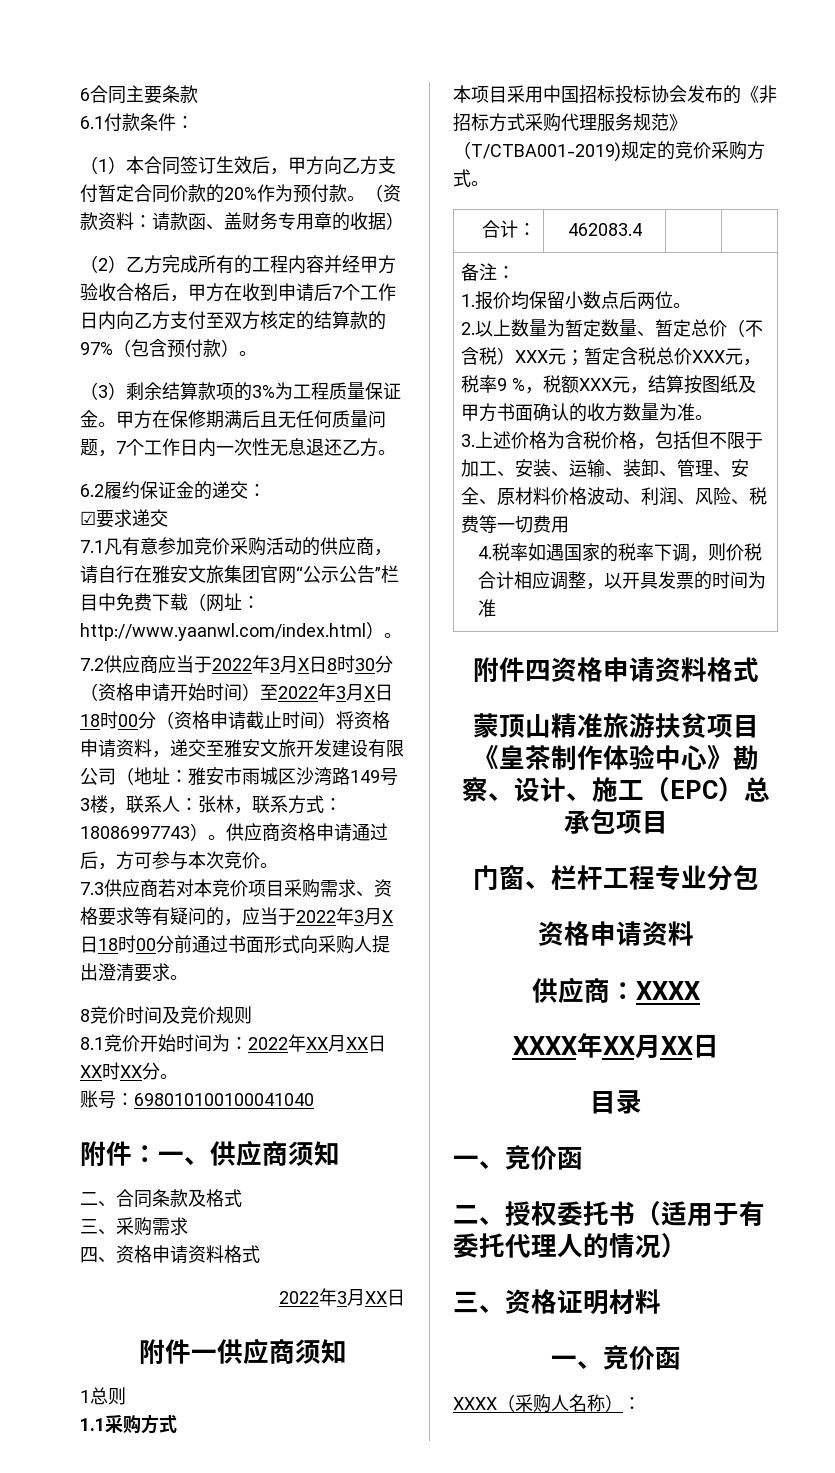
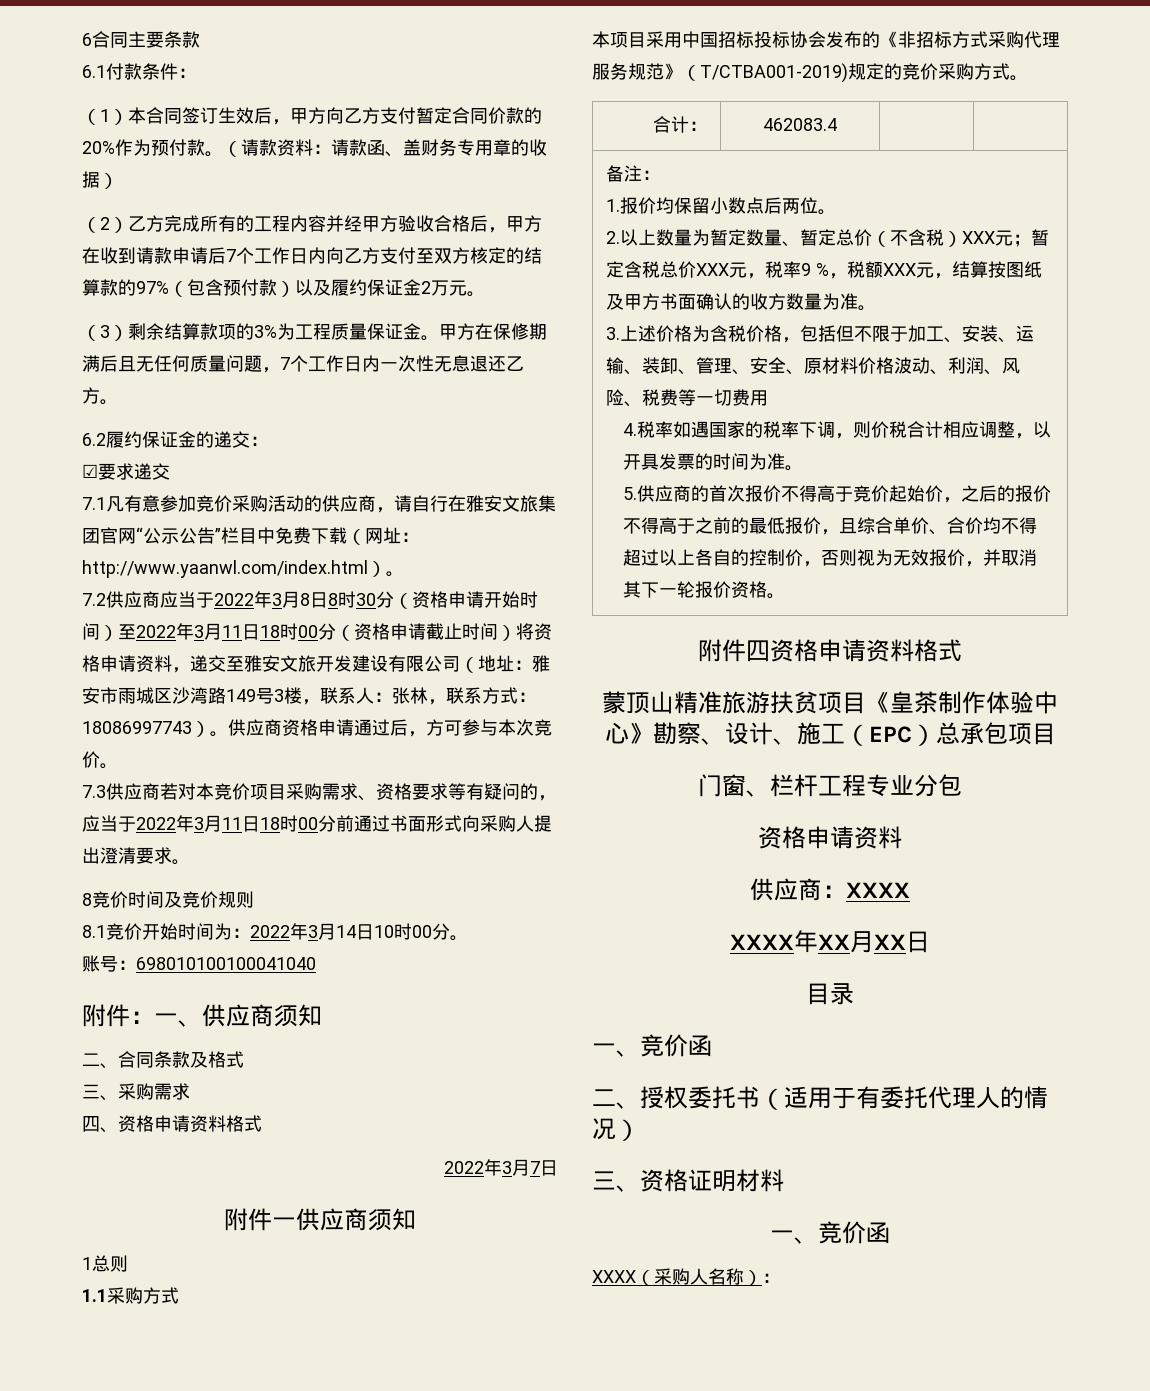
[383,184,401,202] 资 -> [241,139,259,156] 请
(278, 292) none -> [136,247,172,264] 请款
(239, 348) none -> [295,279,467,296] 以及履约保证金2万元
[298,658,309,671] X -> [300,593,310,606] 8
[364,686,375,699] X -> [222,625,242,638] 11
[382,910,393,923] X -> [222,817,242,830] 11
[306,1035,386,1052] [80,1062,142,1080] XX月XX日XX时XX -> [308,923,432,940] 3月14日10时00
[365,1291,387,1304] XX -> [530,1161,540,1174] 7
(497, 608) none -> [785,465,804,471] [623,485,1052,503] [623,517,1038,535] [623,549,1038,567] [623,581,786,599] 。 // 5.供应商的首次报价不得高于竞价起始价，之后的报价不得高于之前的最低报价，且综合单价、合价均不得超过以上各自的控制价，否则视为无效报价，并取消其下一轮报价资格。

